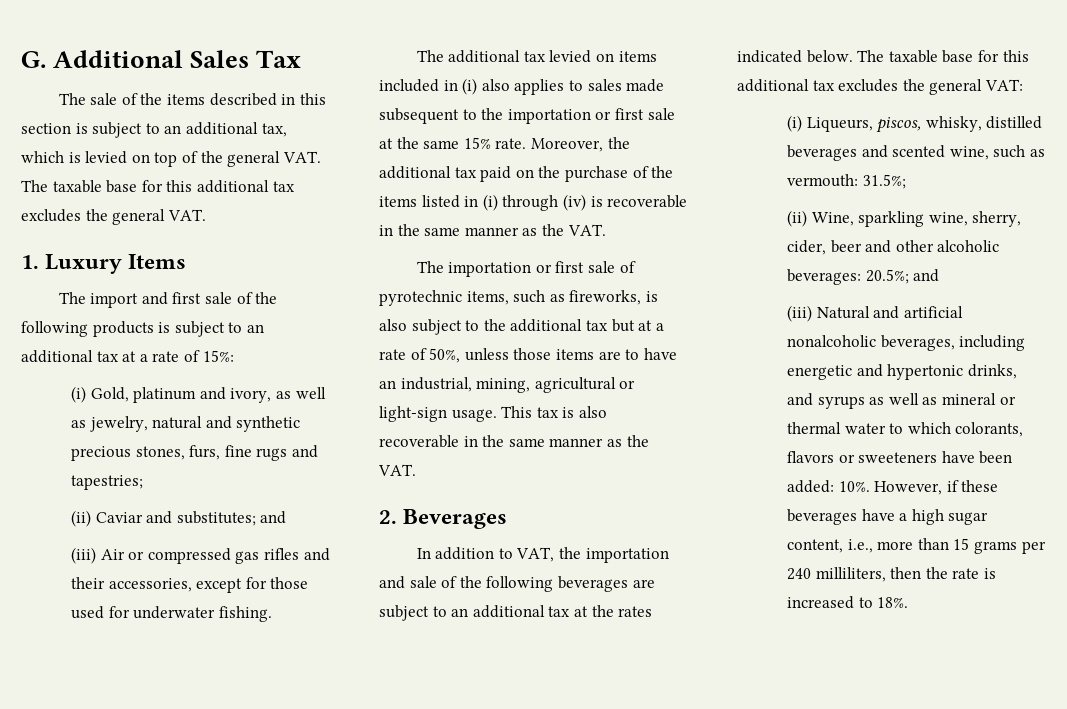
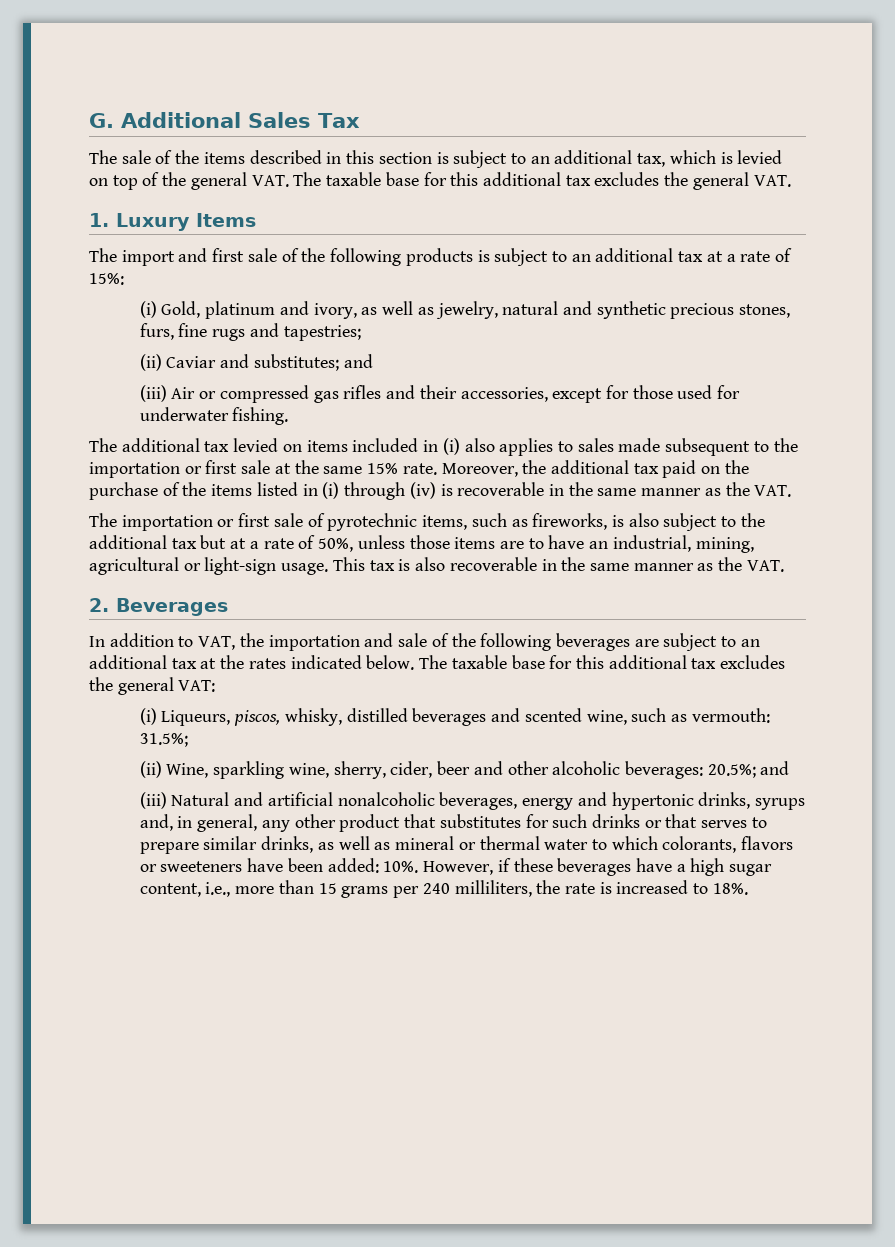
[959,335,1026,351] [787,365,853,380] including energetic -> [522,798,574,810] energy
[787,393,865,409] and syrups -> [754,798,805,810] [139,814,767,832] [139,836,314,854] syrups and, in general, any other product that substitutes for such drinks or that serves to prepare similar drinks,
[890,567,922,579] then -> (532, 888) none

